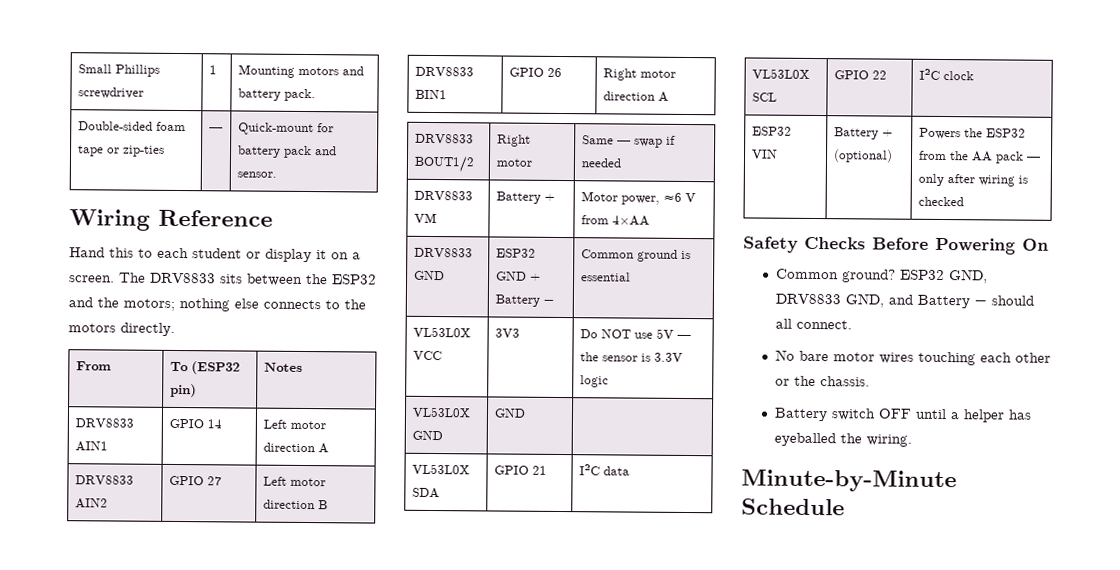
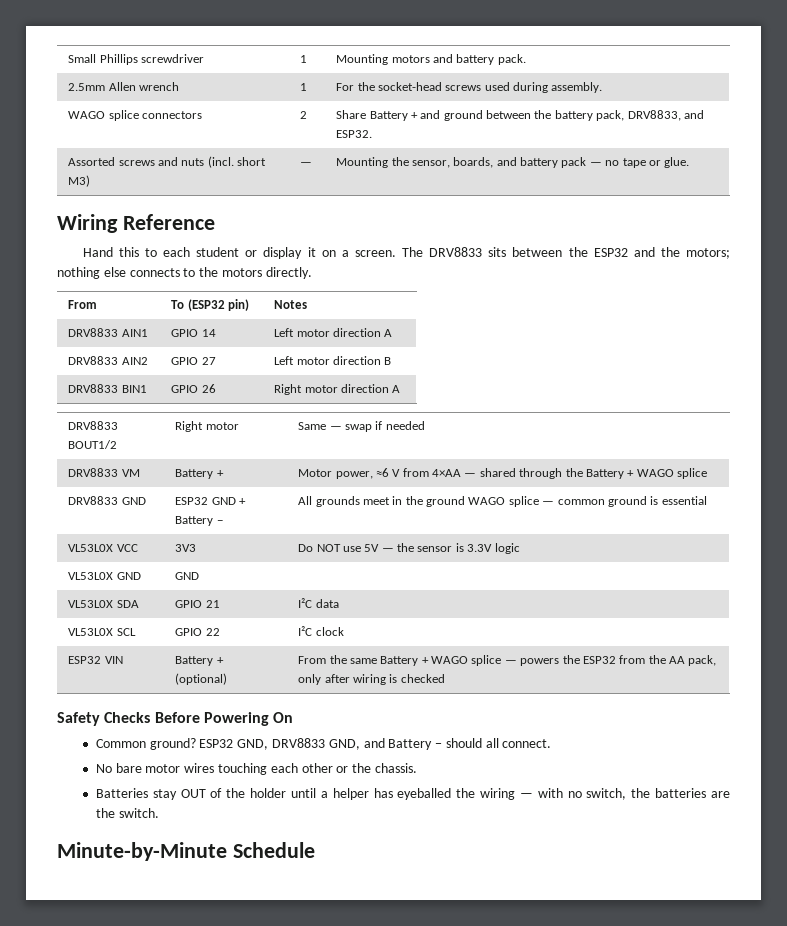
[77,121,186,132] [76,145,165,157] [208,127,223,132] [237,122,334,136] [236,145,337,159] [236,171,277,178] Double-sided foam tape or zip-ties | — | Quick-mount for battery pack and sensor. -> [68,82,179,91] [300,83,308,91] [336,82,603,93] [68,110,202,121] [300,111,308,119] [336,110,704,121] [336,130,373,138] [68,156,267,168] [68,175,91,187] [300,162,313,166] [336,157,690,168] 2.5mm Allen wrench | 1 | For the socket-head screws used during assembly. // WAGO splice connectors | 2 | Share Battery + and ground between the battery pack, DRV8833, and ESP32. // Assorted screws and nuts (incl. short M3) | — | Mounting the sensor, boards, and battery pack — no tape or glue.
(650, 220) none -> [464,468,708,479] — shared through the Battery + WAGO splice
[580,249,634,259] Common -> [298,496,605,507] All grounds meet in the ground WAGO splice — common
[918,127,961,140] Powers -> [298,655,560,666] From the same Battery + WAGO splice — powers
[994,151,1041,164] pack — -> [688,655,717,666] pack,
[773,407,912,422] Battery switch OFF -> [95,788,287,800] Batteries stay OUT of the holder
[865,434,912,447] wiring. -> [480,788,731,800] [95,808,159,818] wiring — with no switch, the batteries are the switch.

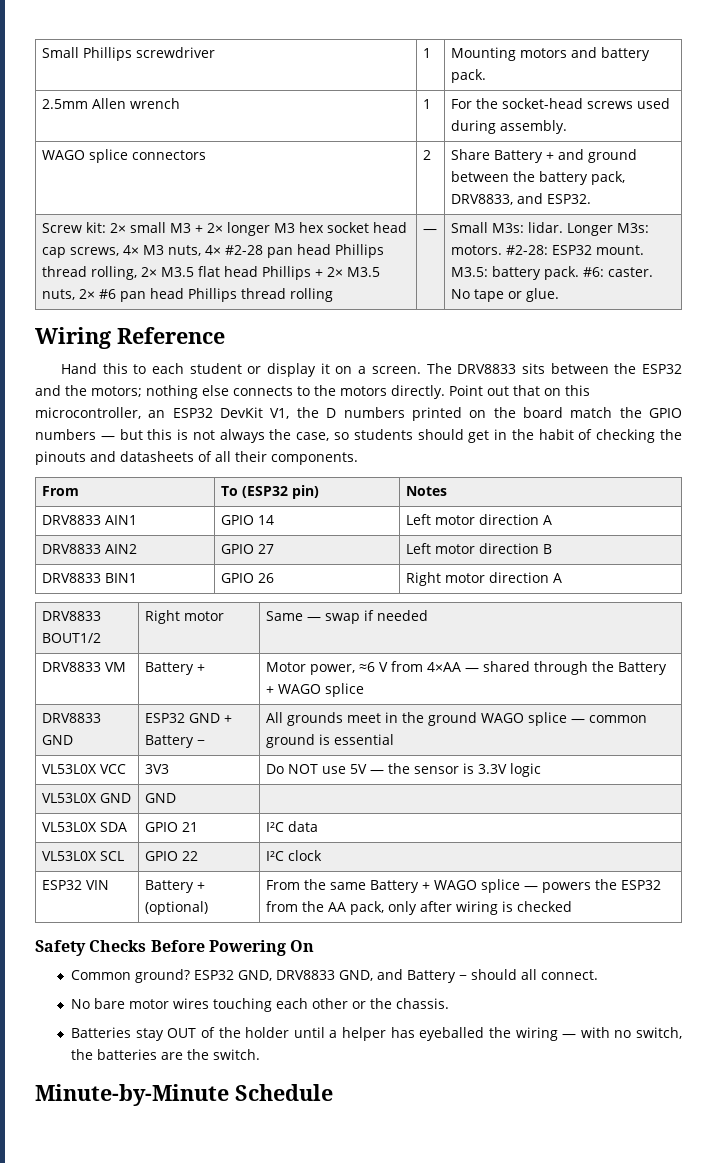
[68,156,267,168] [68,175,91,187] [300,162,313,166] [336,157,620,168] Assorted screws and nuts (incl. short M3) | — | Mounting the sensor, boards, and battery pack — no -> [41,222,407,236] [41,244,384,258] [41,266,380,280] [41,288,333,302] [422,229,437,233] [450,222,649,236] [450,245,644,255] [450,266,653,280] [450,289,470,299] Screw kit: 2× small M3 + 2× longer M3 hex socket head cap screws, 4× M3 nuts, 4× #2-28 pan head Phillips thread rolling, 2× M3.5 flat head Phillips + 2× M3.5 nuts, 2× #6 pan head Phillips thread rolling | — | Small M3s: lidar. Longer M3s: motors. #2-28: ESP32 mount. M3.5: battery pack. #6: caster. No
(312, 273) none -> [449,385,590,396] [35,407,682,421] [35,429,682,443] [35,451,358,465] Point out that on this microcontroller, an ESP32 DevKit V1, the D numbers printed on the board match the GPIO numbers — but this is not always the case, so students should get in the habit of checking the pinouts and datasheets of all their components.

